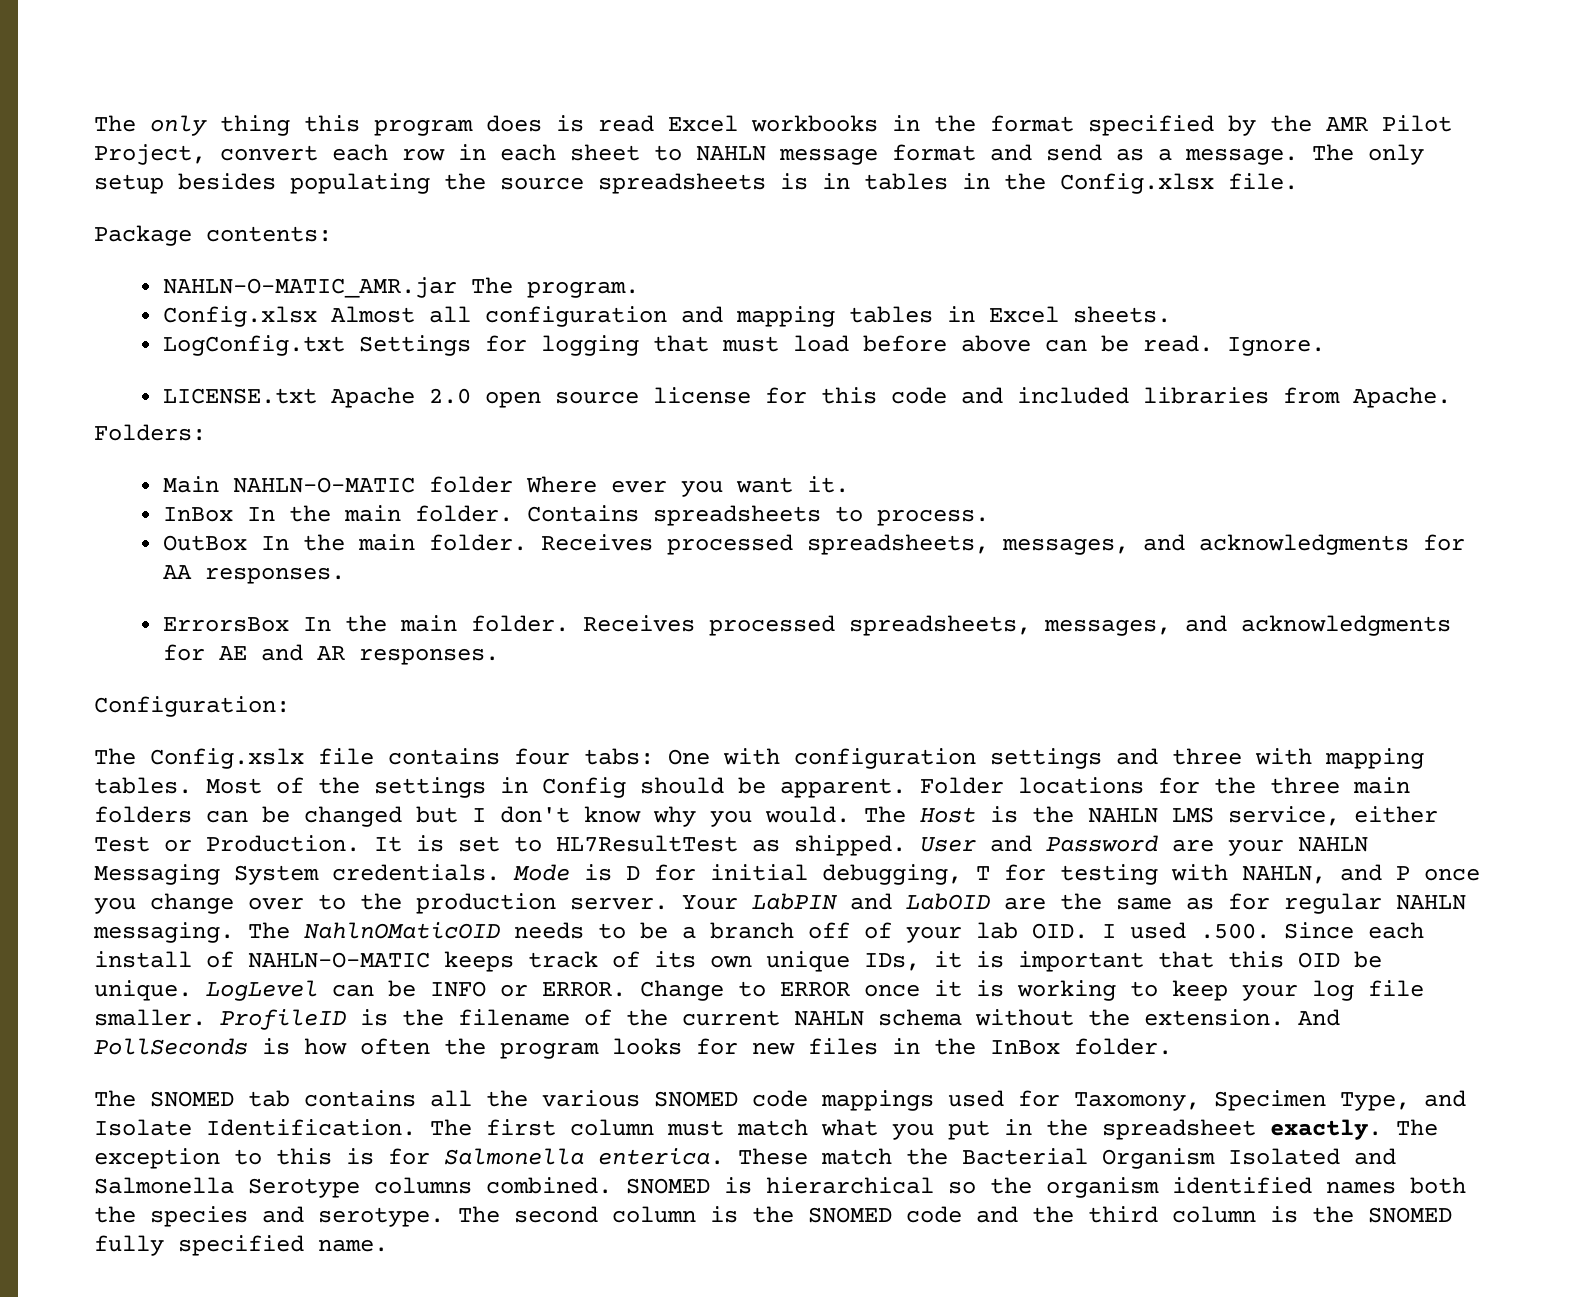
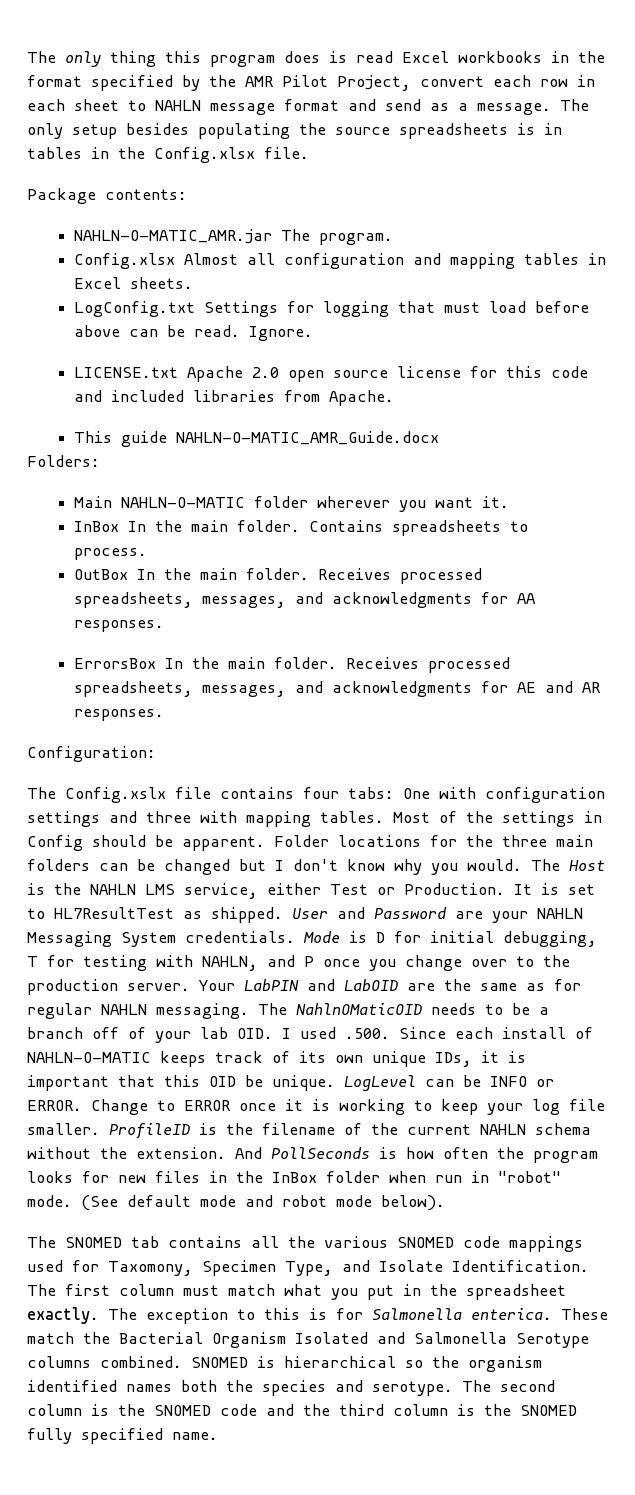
(1452, 397) none -> [73,431,439,447] // This guide NAHLN-O-MATIC_AMR_Guide.docx
[526,476,668,493] Where ever -> [316,496,390,508] wherever
[1074,1038,1172,1055] folder. -> [326,1171,561,1183] [27,1195,445,1211] folder when run in "robot" mode. (See default mode and robot mode below).

